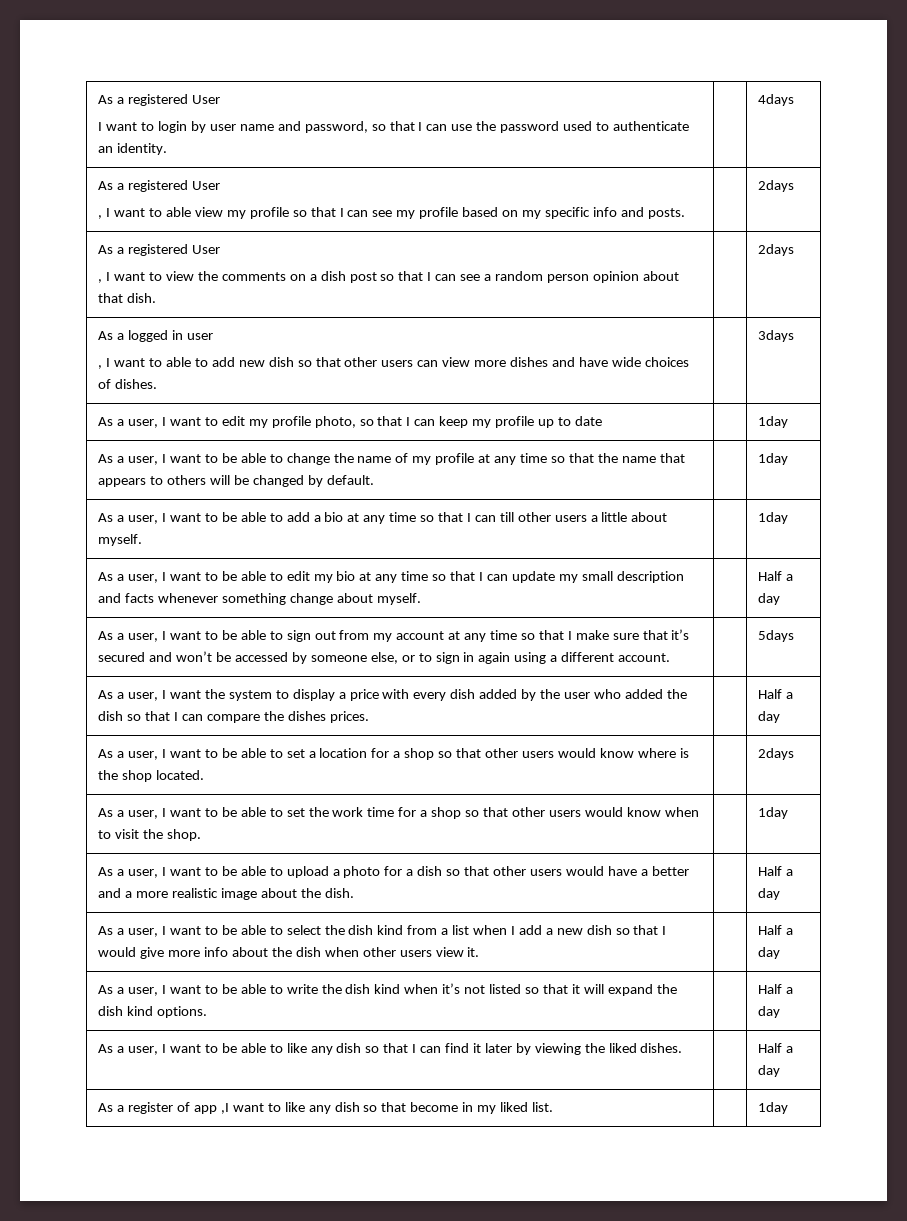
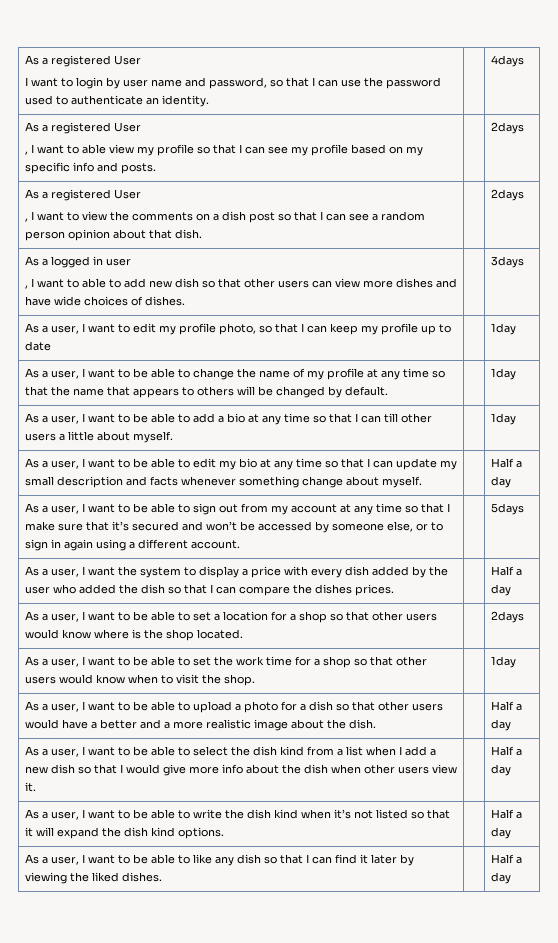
[98,1102,553,1114] [758,1102,789,1114] // As a register of app ,I want to like any dish so that become in my liked list. | | 1day -> (511, 878) none

